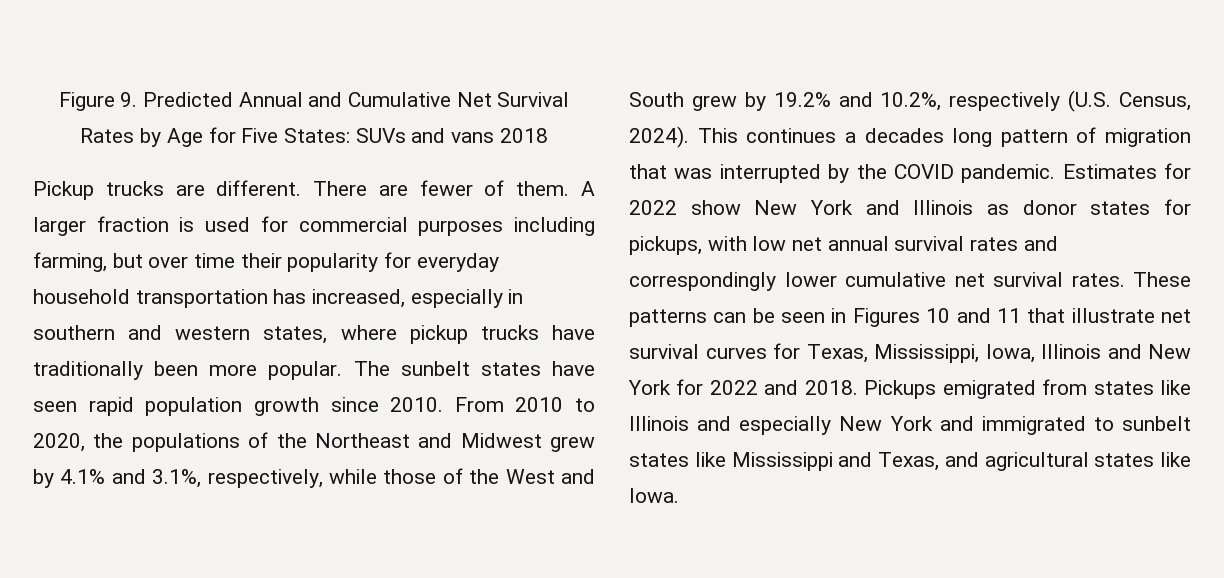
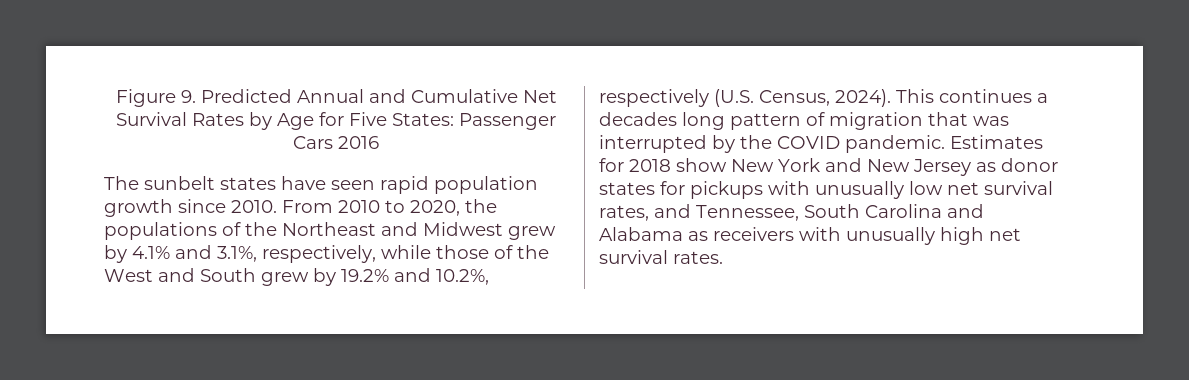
[355,128,548,143] [33,180,595,200] [33,216,595,236] [33,252,499,272] [33,289,524,308] [33,325,596,344] [33,361,343,380] SUVs and vans 2018 // Pickup trucks are different. There are fewer of them. A larger fraction is used for commercial purposes including farming, but over time their popularity for everyday household transportation has increased, especially in southern and western states, where pickup trucks have traditionally been more popular. -> [459,113,556,130] [293,136,379,149] Passenger Cars 2016 //
[629,200,677,215] 2022 -> [629,159,671,172] 2018
[913,200,974,215] Illinois -> [867,159,971,176] New Jersey
[629,236,1058,255] [629,272,1191,291] [629,308,1191,327] [629,343,1191,363] [628,379,1191,399] [629,416,1191,435] [629,452,1191,471] [629,488,679,503] pickups, with low net annual survival rates and correspondingly lower cumulative net survival rates. These patterns can be seen in Figures 10 and 11 that illustrate net survival curves for Texas, Mississippi, Iowa, Illinois and New York for 2022 and 2018. Pickups emigrated from states like Illinois and especially New York and immigrated to sunbelt states like Mississippi and Texas, and agricultural states like Iowa. -> [690,181,1053,199] [599,204,984,221] [599,227,1021,245] [599,250,723,264] pickups with unusually low net survival rates, and Tennessee, South Carolina and Alabama as receivers with unusually high net survival rates.

